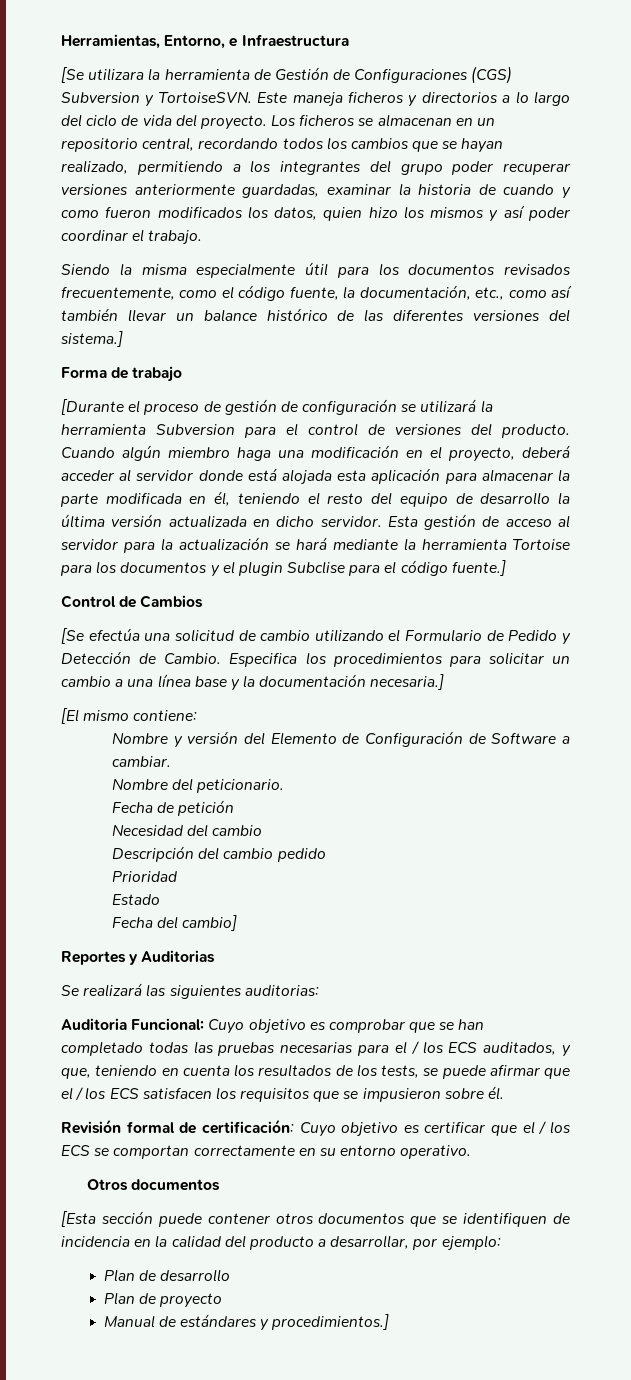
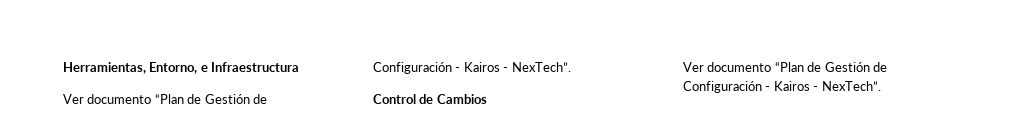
[61,66,513,84] [61,91,570,107] [61,114,496,130] [61,137,504,153] [61,160,570,175] [61,183,571,199] [61,205,570,222] [61,229,203,245] [61,262,571,278] [61,285,573,301] [61,308,571,322] [61,331,123,347] [61,366,183,382] [61,399,493,415] [61,423,570,438] [61,445,570,462] [61,468,570,485] [60,491,571,507] [61,514,570,530] [61,537,570,553] [60,560,506,577] [61,595,204,608] [61,628,571,645] [61,651,570,667] [61,674,445,691] [61,708,198,724] [112,731,570,748] [112,756,172,767] [112,778,285,793] [112,800,235,816] [112,824,263,837] [112,846,326,862] [112,871,178,882] [112,894,161,905] [112,915,238,931] [61,950,216,965] [61,983,319,999] [61,1018,485,1034] [61,1041,571,1057] [61,1064,570,1079] [61,1086,505,1102] [61,1119,571,1137] [61,1145,472,1159] [86,1179,220,1191] [61,1211,571,1227] [61,1235,501,1251] [103,1269,230,1282] [103,1292,222,1308] [103,1314,390,1331] [Se utilizara la herramienta de Gestión de Configuraciones (CGS) Subversion y TortoiseSVN. Este maneja ficheros y directorios a lo largo del ciclo de vida del proyecto. Los ficheros se almacenan en un repositorio central, recordando todos los cambios que se hayan realizado, permitiendo a los integrantes del grupo poder recuperar versiones anteriormente guardadas, examinar la historia de cuando y como fueron modificados los datos, quien hizo los mismos y así poder coordinar el trabajo. // Siendo la misma especialmente útil para los documentos revisados frecuentemente, como el código fuente, la documentación, etc., como así también llevar un balance histórico de las diferentes versiones del sistema.] // Forma de trabajo // [Durante el proceso de gestión de configuración se utilizará la herramienta Subversion para el control de versiones del producto. Cuando algún miembro haga una modificación en el proyecto, deberá acceder al servidor donde está alojada esta aplicación para almacenar la parte modificada en él, teniendo el resto del equipo de desarrollo la última versión actualizada en dicho servidor. Esta gestión de acceso al servidor para la actualización se hará mediante la herramienta Tortoise para los documentos y el plugin Subclise para el código fuente.] // Control de Cambios // [Se efectúa una solicitud de cambio utilizando el Formulario de Pedido y Detección de Cambio. Especifica los procedimientos para solicitar un cambio a una línea base y la documentación necesaria.] // [El mismo contiene: // Nombre y versión del Elemento de Configuración de Software a cambiar. // Nombre del peticionario. // Fecha de petición // Necesidad del cambio // Descripción del cambio pedido // Prioridad // Estado // Fecha del cambio] // Reportes y Auditorias // Se realizará las siguientes auditorias: // Auditoria Funcional: Cuyo objetivo es comprobar que se han completado todas las pruebas necesarias para el / los ECS auditados, y que, teniendo en cuenta los resultados de los tests, se puede afirmar que el / los ECS satisfacen los requisitos que se impusieron sobre él. // Revisión formal de certificación: Cuyo objetivo es certificar que el / los ECS se comportan correctamente en su entorno operativo. // Otros documentos // [Esta sección puede contener otros documentos que se identifiquen de incidencia en la calidad del producto a desarrollar, por ejemplo: // Plan de desarrollo // Plan de proyecto // Manual de estándares y procedimientos.] -> [63,94,267,104] [373,62,571,74] [373,94,487,104] [683,62,887,72] [683,81,881,93] Ver documento “Plan de Gestión de Configuración - Kairos - NexTech”. // Control de Cambios // Ver documento “Plan de Gestión de Configuración - Kairos - NexTech”.

